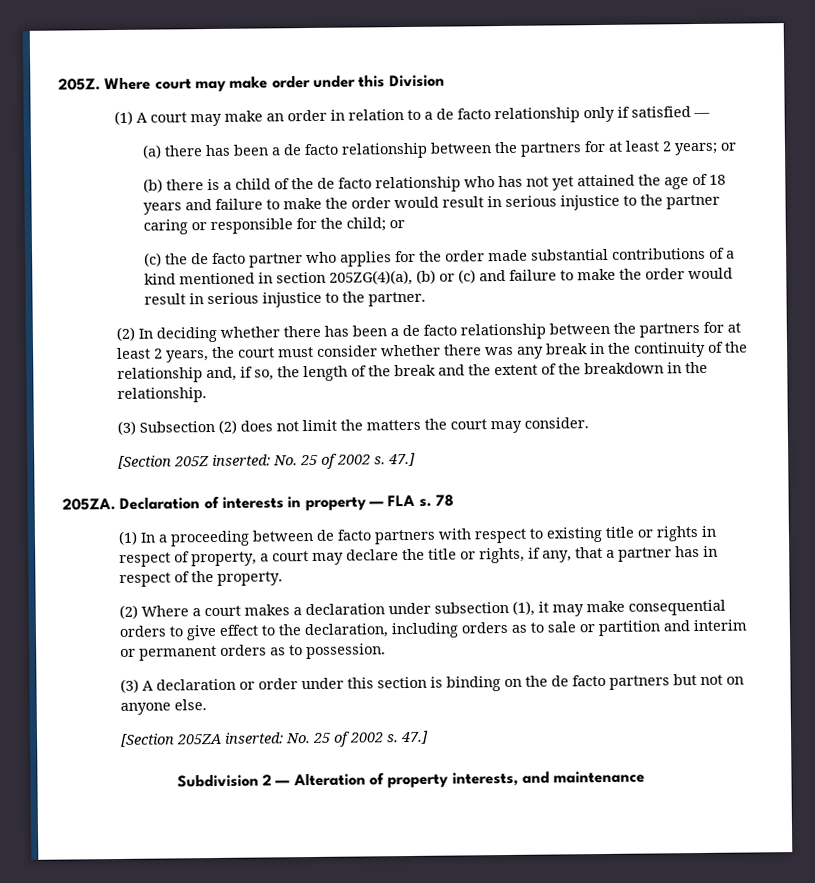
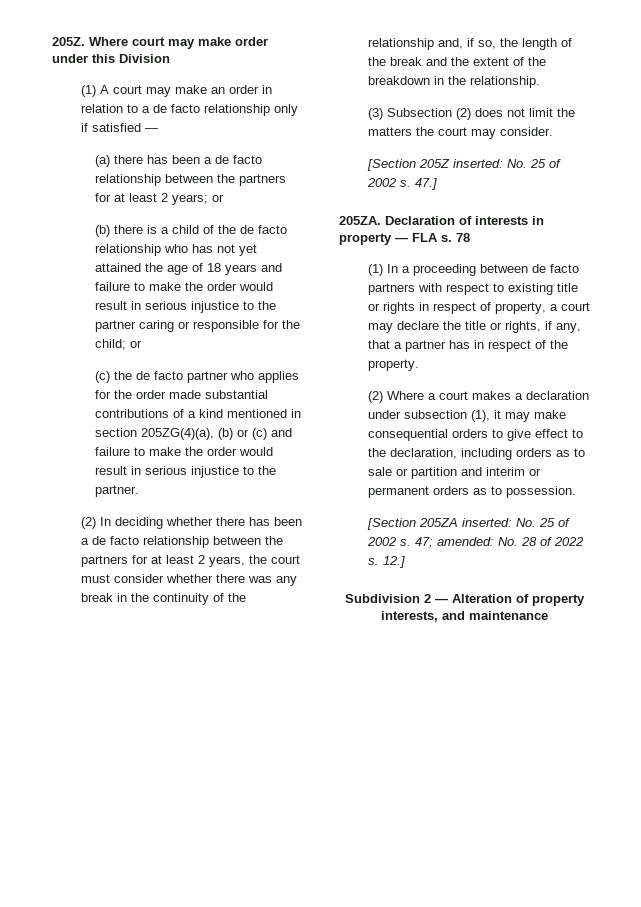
[120,674,745,693] [120,699,208,715] // (3) A declaration or order under this section is binding on the de facto partners but not on anyone else. -> (576, 492) none
[400,730,430,745] 47.] -> [414,537,584,548] [367,556,405,568] 47; amended: No. 28 of 2022 s. 12.]

